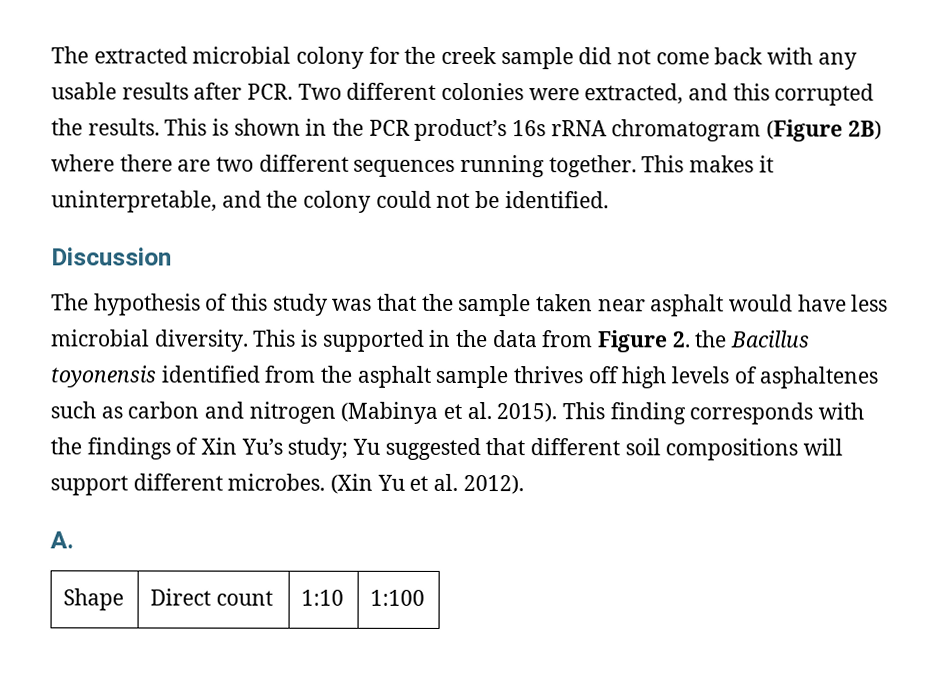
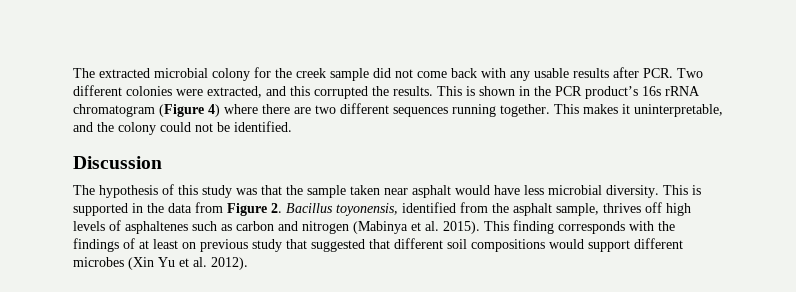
[847,120,882,140] 2B) -> [208,104,220,117] 4)
[694,330,811,348] [50,365,156,388] the Bacillus toyonensis -> [286,203,398,216] Bacillus toyonensis,
[435,365,509,389] sample -> [556,203,599,216] sample,
[201,437,381,460] Xin Yu’s study; Yu -> [139,239,307,252] at least on previous study that
[803,438,844,456] will -> [549,239,584,249] would
[227,473,326,491] microbes. -> [73,257,124,267] microbes
[50,531,74,549] [63,588,125,611] [150,588,273,606] [301,589,345,606] [370,589,426,606] // A. // Shape | Direct count | 1:10 | 1:100 -> (248, 263) none

